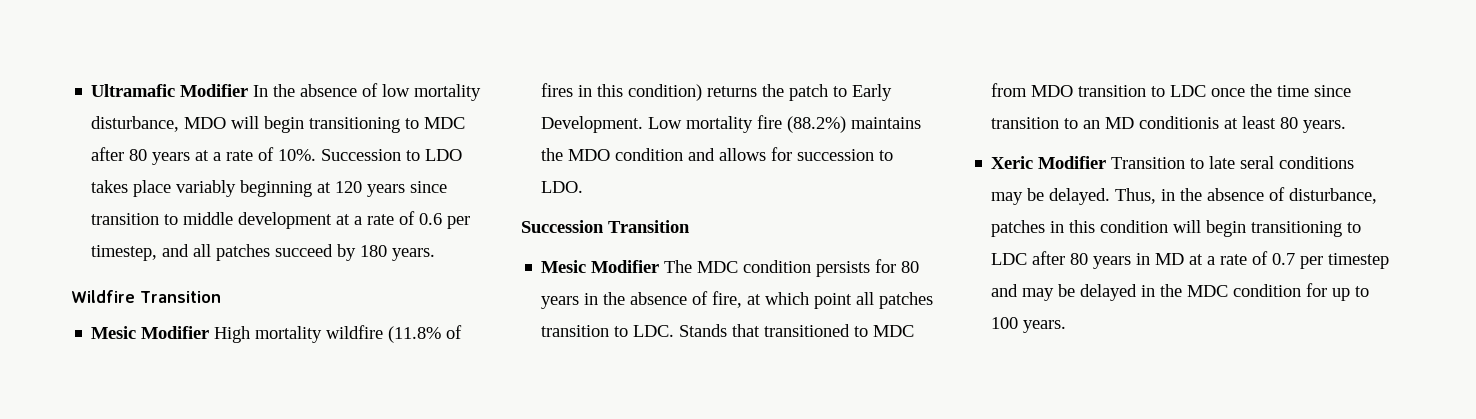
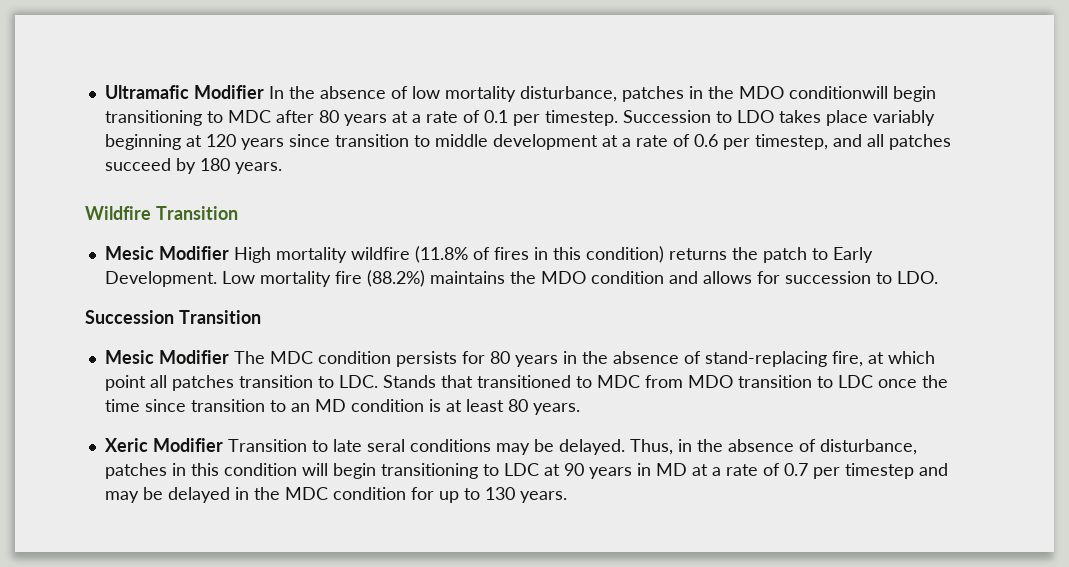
[184,116,260,129] MDO will -> [621,86,888,102] patches in the MDO conditionwill
[278,149,317,161] 10%. -> [483,110,618,126] 0.1 per timestep.
(709, 298) none -> [704,351,827,367] stand-replacing
[1139,116,1220,129] conditionis -> [350,399,441,412] condition is
[1032,251,1089,265] after 80 -> [543,463,584,476] at 90
[991,317,1019,329] 100 -> [484,487,515,500] 130

